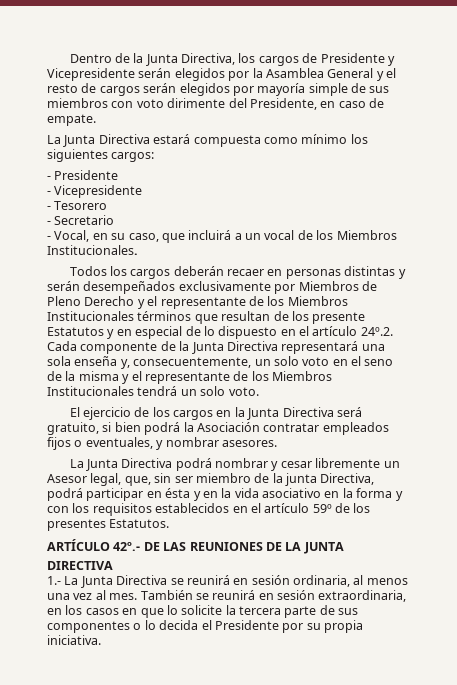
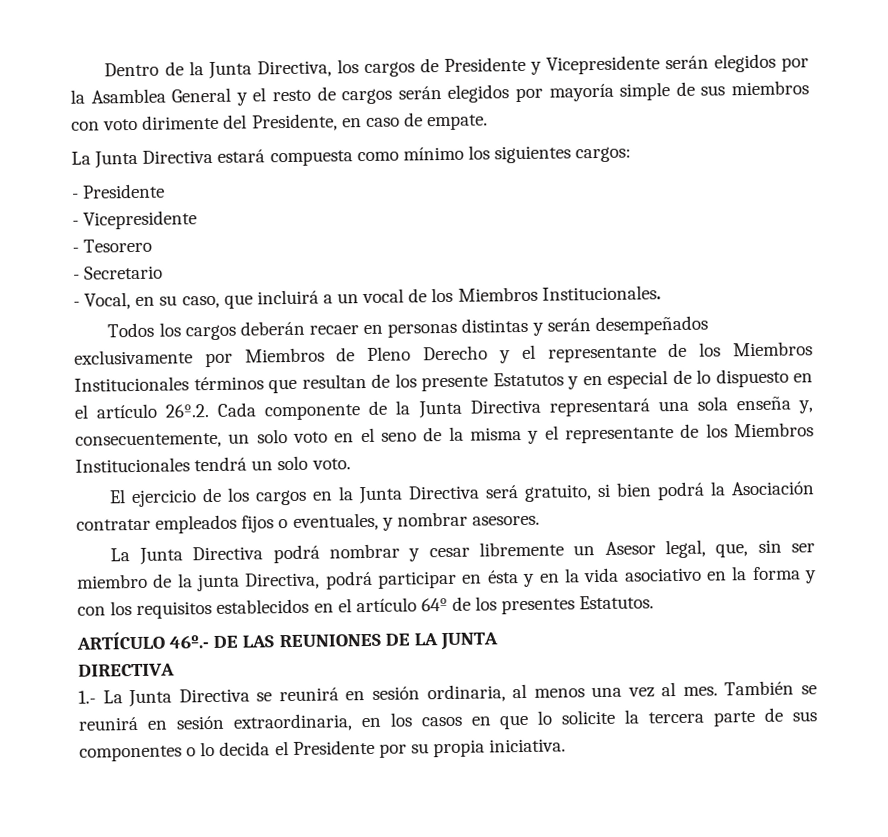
[360,327,393,336] 24º.2. -> [165,404,210,418] 26º.2.
[312,504,332,513] 59º -> [420,597,448,612] 64º
[113,542,141,551] 42º.- -> [169,635,210,649] 46º.-

